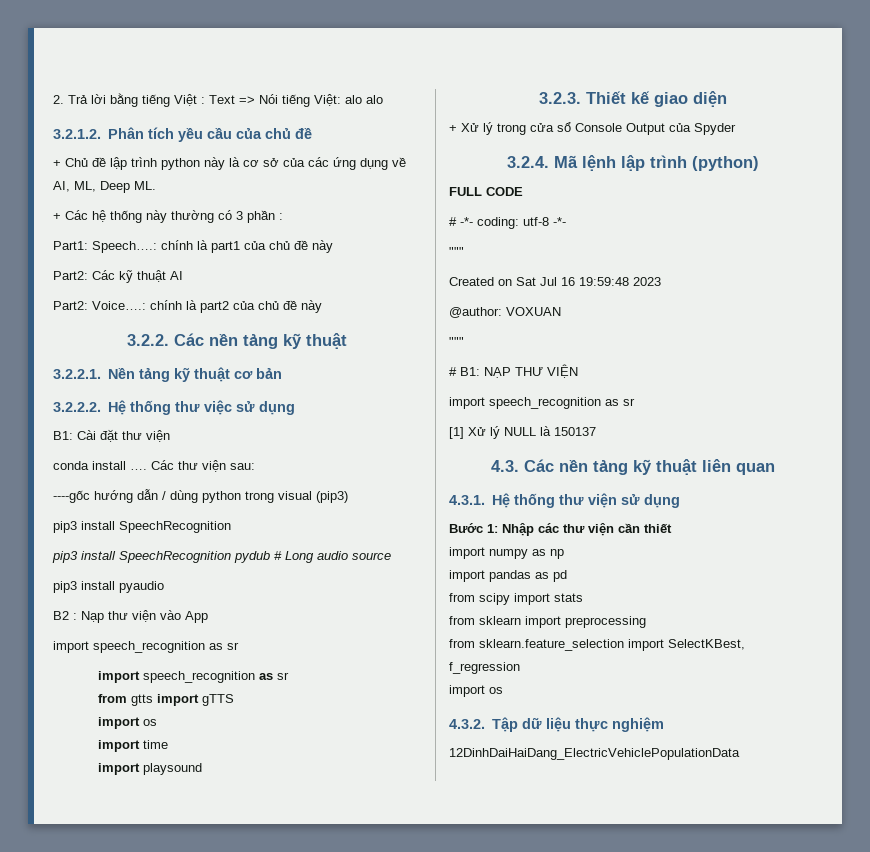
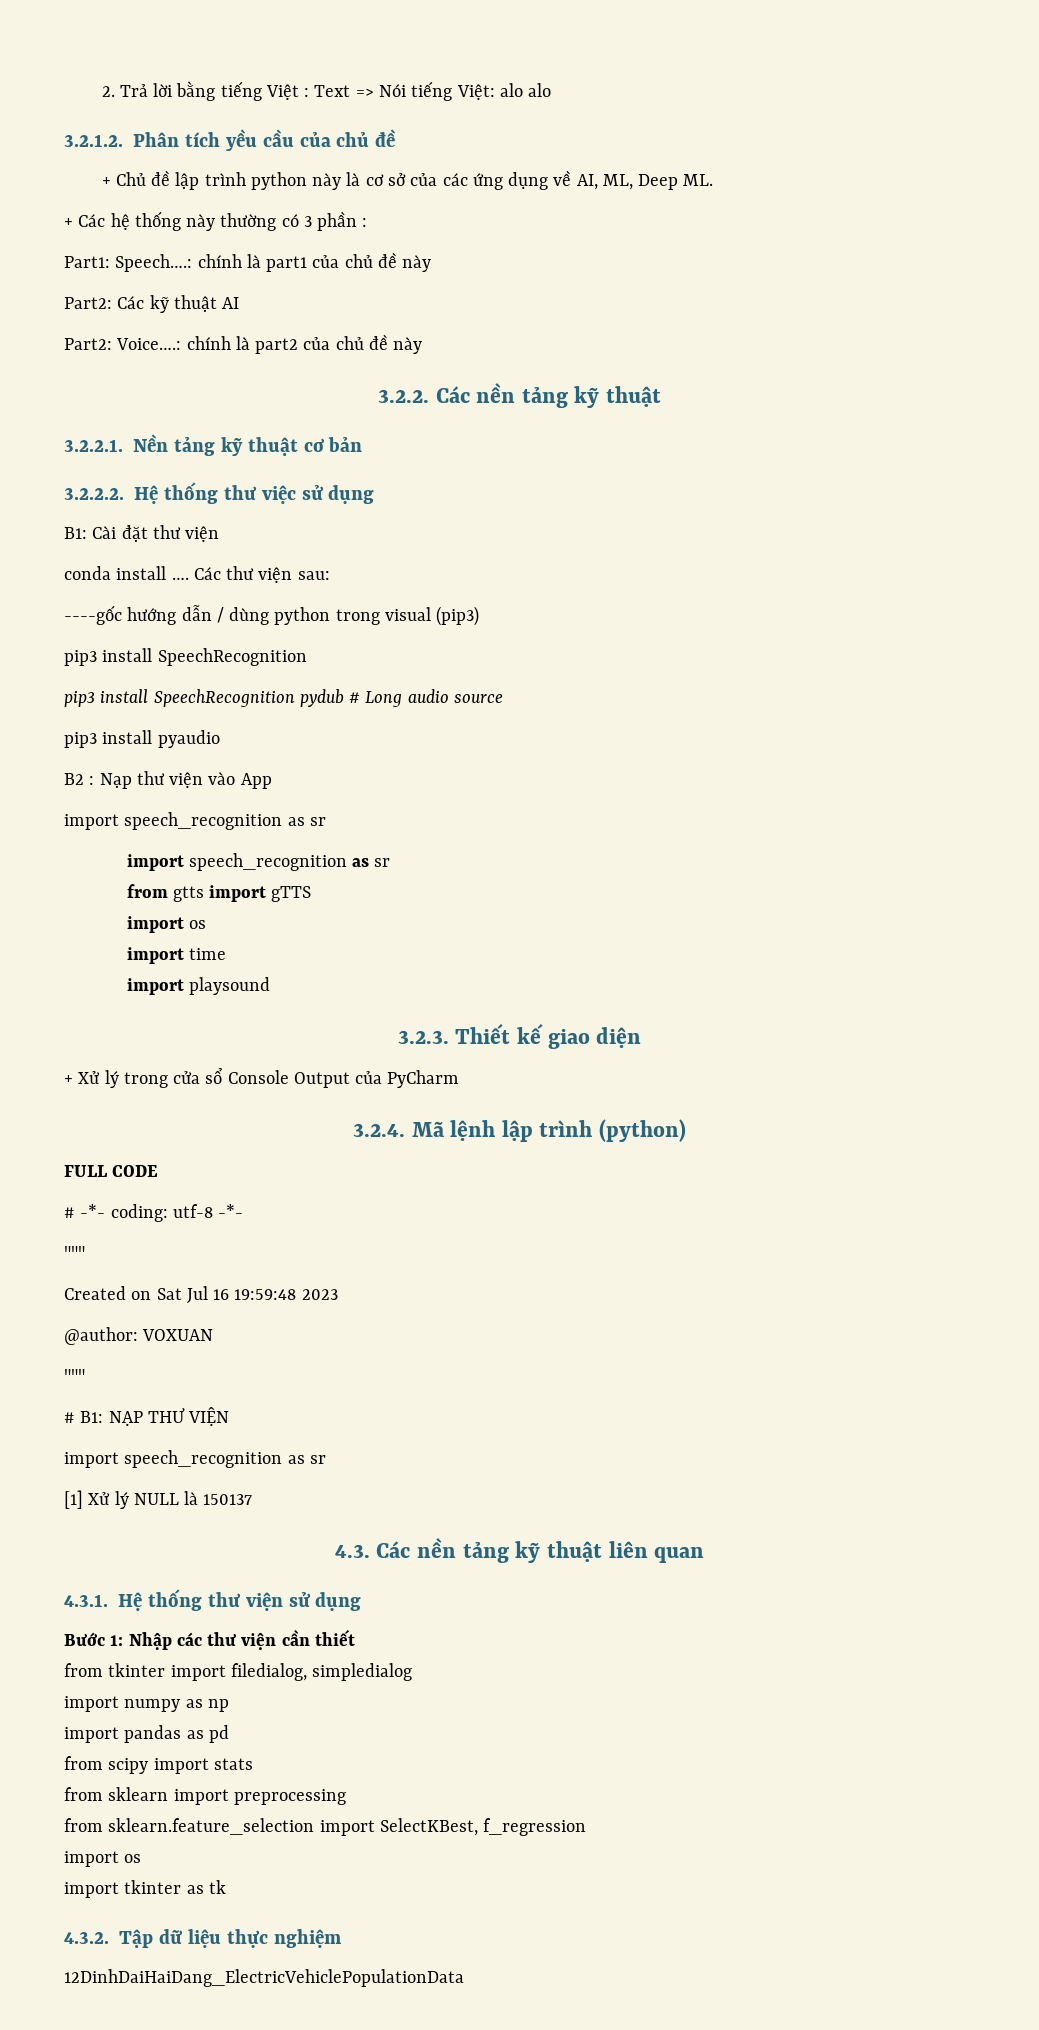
[694,123,736,135] Spyder -> [387,1070,460,1088] PyCharm
(672, 528) none -> [64,1663,413,1681] // from tkinter import filedialog, simpledialog
(503, 690) none -> [64,1880,226,1898] // import tkinter as tk

